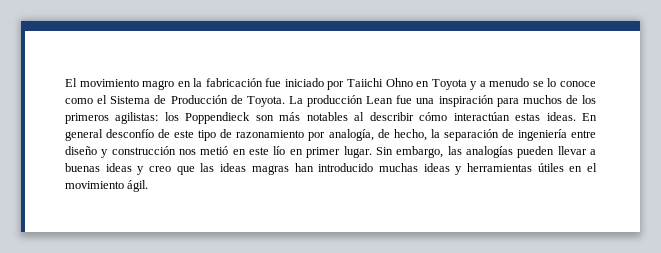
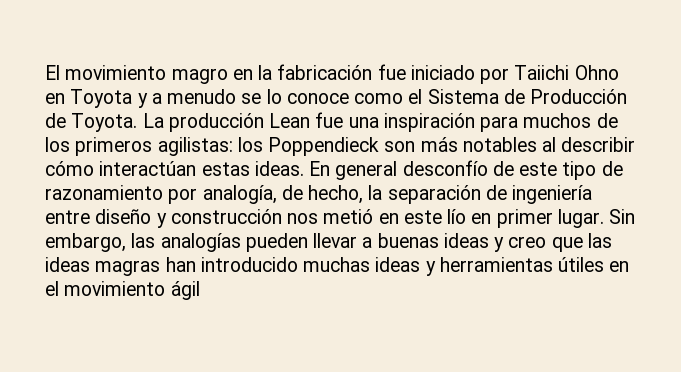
[127,180,149,192] ágil. -> [170,281,200,300] ágil

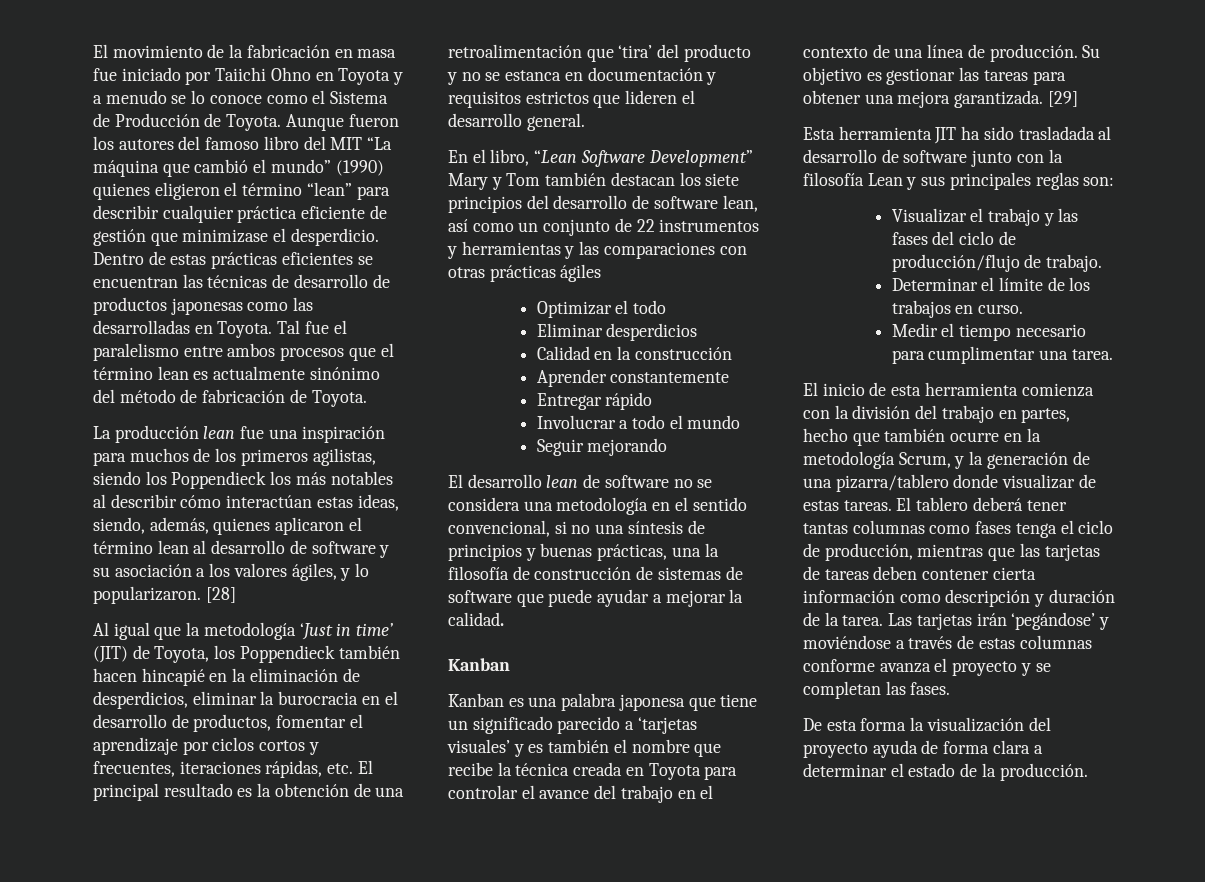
[171,64,373,84] magro en la fabricación -> [207,44,397,58] de la fabricación en masa
(138, 122) none -> [285,114,399,131] [93,136,393,150] [93,159,384,177] [93,182,390,200] [93,205,387,223] [93,228,379,246] [93,251,373,269] [93,274,390,288] [93,297,314,315] [93,320,347,338] [93,343,394,361] [93,366,380,380] [93,389,367,407] Aunque fueron los autores del famoso libro del MIT “La máquina que cambió el mundo” (1990) quienes eligieron el término “lean” para describir cualquier práctica eficiente de gestión que minimizase el desperdicio. Dentro de estas prácticas eficientes se encuentran las técnicas de desarrollo de productos japonesas como las desarrolladas en Toyota. Tal fue el paralelismo entre ambos procesos que el término lean es actualmente sinónimo del método de fabricación de Toyota. //
[269,113,311,128] Lean -> [203,426,236,439] lean
[157,137,416,156] agilistas: los Poppendieck son -> [312,448,376,466] [93,471,292,489] agilistas, siendo los Poppendieck los
[254,160,623,180] [45,185,593,204] [45,209,636,228] [45,233,612,252] [45,257,630,276] [45,281,200,300] ideas. En general desconfío de este tipo de razonamiento por analogía, de hecho, la separación de ingeniería entre diseño y construcción nos metió en este lío en primer lugar. Sin embargo, las analogías pueden llevar a buenas ideas y creo que las ideas magras han introducido muchas ideas y herramientas útiles en el movimiento ágil -> [357,494,399,511] [93,517,362,535] [93,540,390,558] [93,563,370,581] [93,586,236,604] [93,622,394,640] [93,645,400,663] [93,668,360,686] [93,691,398,709] [93,714,363,732] [93,737,319,755] [93,760,373,778] [93,783,405,801] [448,44,751,62] [447,67,717,85] [448,90,695,108] [448,113,585,131] [448,149,753,167] [448,172,740,190] [448,195,758,213] [448,218,760,236] [447,241,747,259] [448,264,602,282] [536,300,666,318] [536,323,698,341] [536,346,732,360] [536,369,730,387] [536,392,653,410] [536,415,741,429] [536,438,668,456] [448,474,713,488] [448,497,747,515] [448,520,705,537] [448,543,719,561] [448,566,743,580] [448,589,744,607] [448,612,504,626] [448,658,510,671] [448,693,758,711] [448,716,697,734] [447,739,722,757] [448,762,738,780] [448,785,714,803] [803,44,1101,62] [803,67,1066,85] [803,90,1078,108] [803,126,1112,144] [803,149,1063,167] [803,172,1115,190] [891,208,1079,226] [891,231,1016,245] [891,254,1102,272] [891,277,1091,291] [891,300,1023,318] [891,323,1086,341] [891,346,1113,364] [803,382,1094,397] [803,405,1071,423] [803,428,1041,446] [803,451,1090,469] [803,474,1096,492] [803,497,1067,511] [803,520,1114,538] [803,543,1100,561] [803,566,1036,580] [803,589,1115,607] [803,612,1110,630] [803,635,1092,649] [803,658,1051,676] [803,681,951,699] [803,717,1051,732] [803,740,1043,758] [803,763,1088,781] ideas, siendo, además, quienes aplicaron el término lean al desarrollo de software y su asociación a los valores ágiles, y lo popularizaron. [28] // Al igual que la metodología ‘Just in time’ (JIT) de Toyota, los Poppendieck también hacen hincapié en la eliminación de desperdicios, eliminar la burocracia en el desarrollo de productos, fomentar el aprendizaje por ciclos cortos y frecuentes, iteraciones rápidas, etc. El principal resultado es la obtención de una retroalimentación que ‘tira’ del producto y no se estanca en documentación y requisitos estrictos que lideren el desarrollo general. // En el libro, “Lean Software Development” Mary y Tom también destacan los siete principios del desarrollo de software lean, así como un conjunto de 22 instrumentos y herramientas y las comparaciones con otras prácticas ágiles // Optimizar el todo // Eliminar desperdicios // Calidad en la construcción // Aprender constantemente // Entregar rápido // Involucrar a todo el mundo // Seguir mejorando // El desarrollo lean de software no se considera una metodología en el sentido convencional, si no una síntesis de principios y buenas prácticas, una la filosofía de construcción de sistemas de software que puede ayudar a mejorar la calidad. // Kanban // Kanban es una palabra japonesa que tiene un significado parecido a ‘tarjetas visuales’ y es también el nombre que recibe la técnica creada en Toyota para controlar el avance del trabajo en el contexto de una línea de producción. Su objetivo es gestionar las tareas para obtener una mejora garantizada. [29] // Esta herramienta JIT ha sido trasladada al desarrollo de software junto con la filosofía Lean y sus principales reglas son: // Visualizar el trabajo y las fases del ciclo de producción/flujo de trabajo. // Determinar el límite de los trabajos en curso. // Medir el tiempo necesario para cumplimentar una tarea. // El inicio de esta herramienta comienza con la división del trabajo en partes, hecho que también ocurre en la metodología Scrum, y la generación de una pizarra/tablero donde visualizar de estas tareas. El tablero deberá tener tantas columnas como fases tenga el ciclo de producción, mientras que las tarjetas de tareas deben contener cierta información como descripción y duración de la tarea. Las tarjetas irán ‘pegándose’ y moviéndose a través de estas columnas conforme avanza el proyecto y se completan las fases. // De esta forma la visualización del proyecto ayuda de forma clara a determinar el estado de la producción.

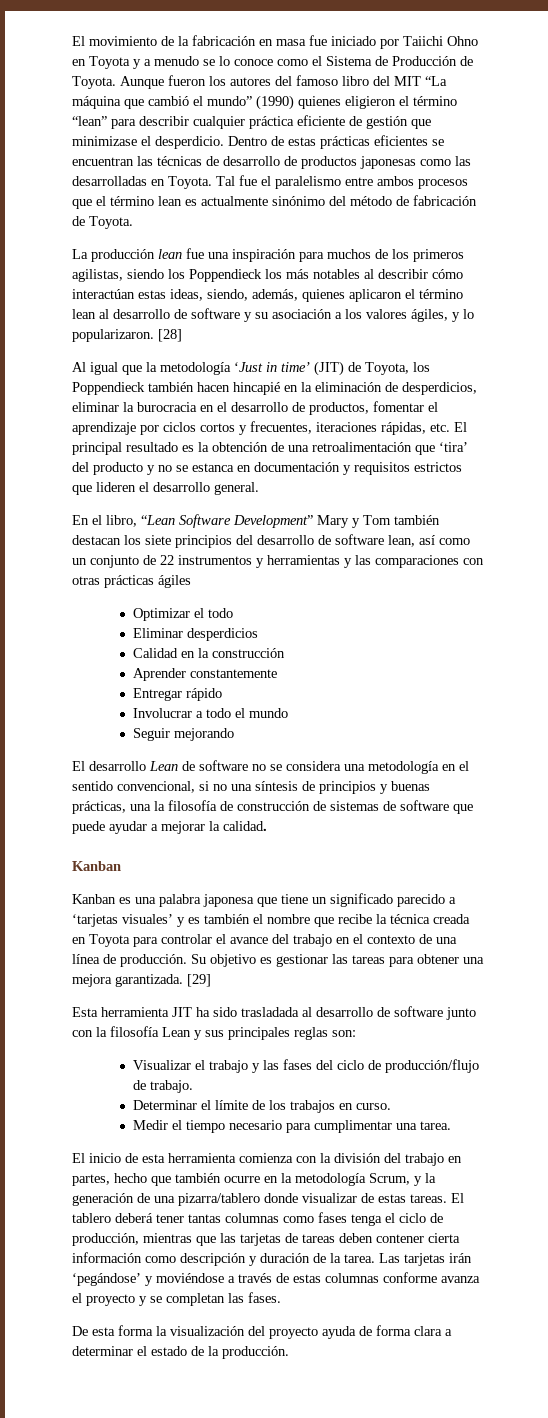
[546,475,579,488] lean -> [149,761,178,771] Lean

